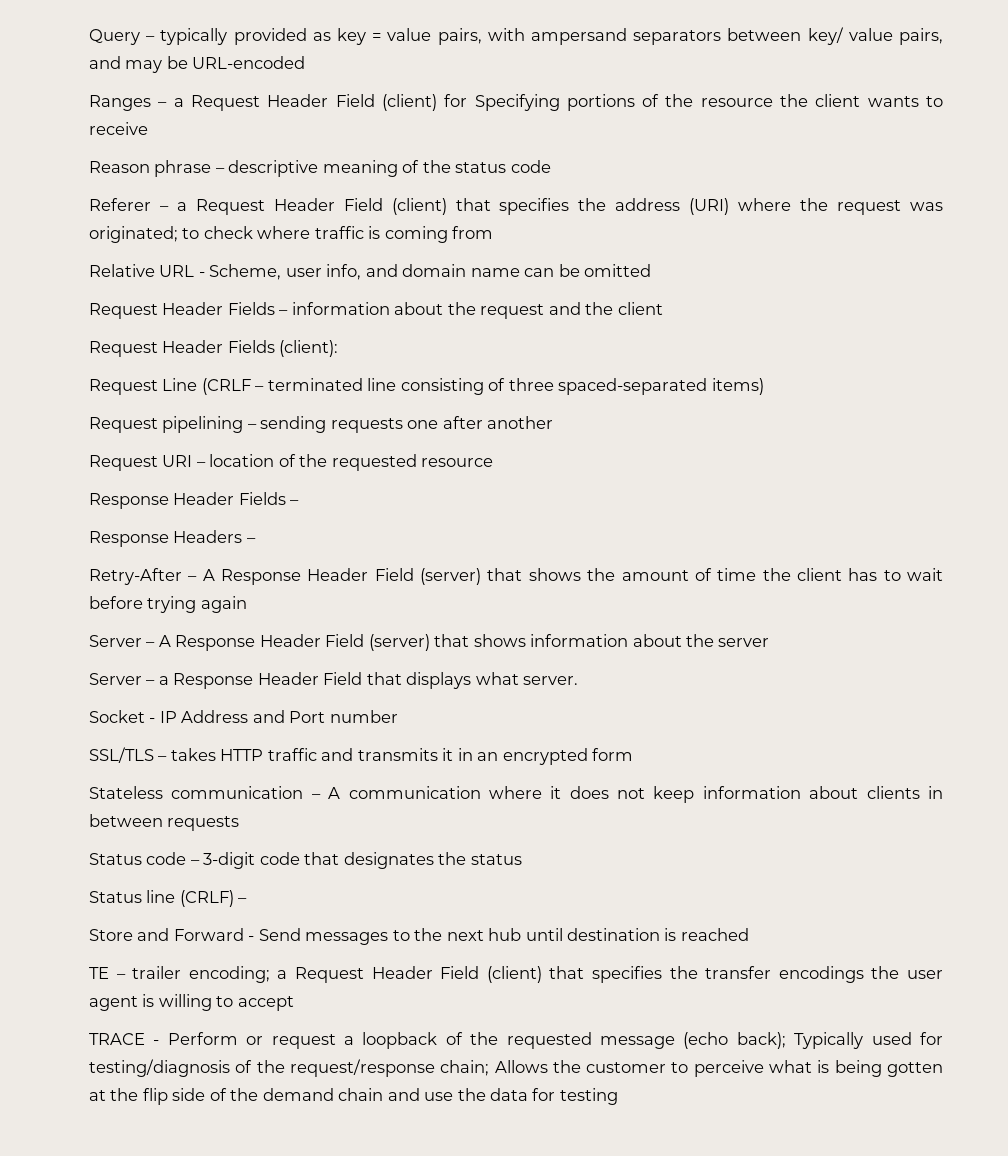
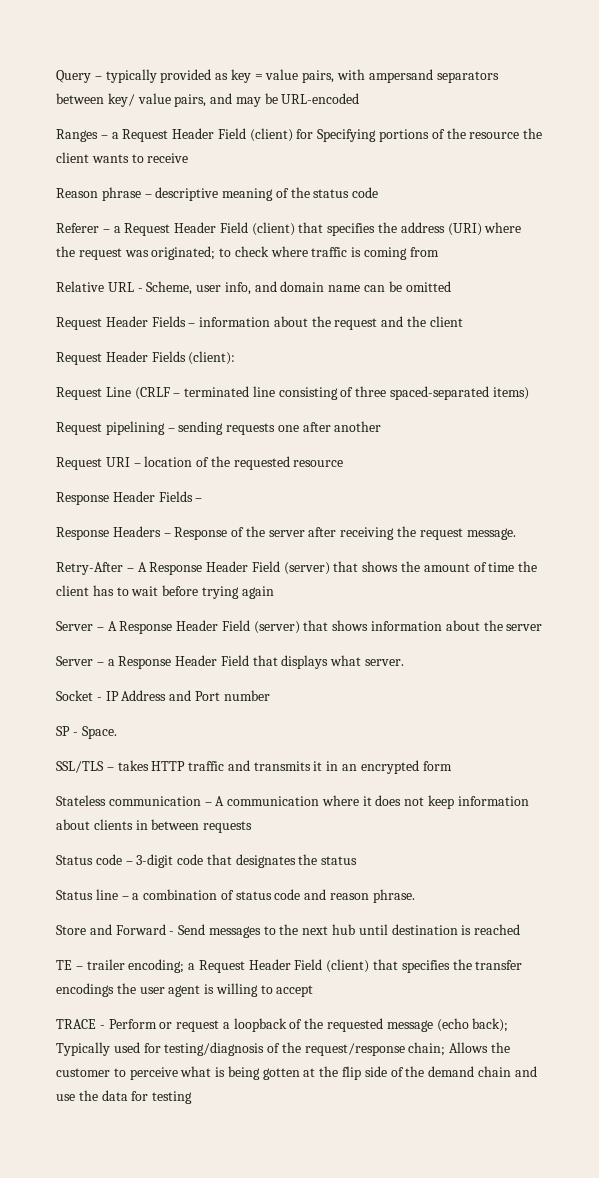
(256, 540) none -> [174,526,516,540] Response of the server after receiving the request message.
(398, 716) none -> [56,726,117,739] // SP - Space.
[179,890,248,907] (CRLF) – -> [121,889,415,903] – a combination of status code and reason phrase.

